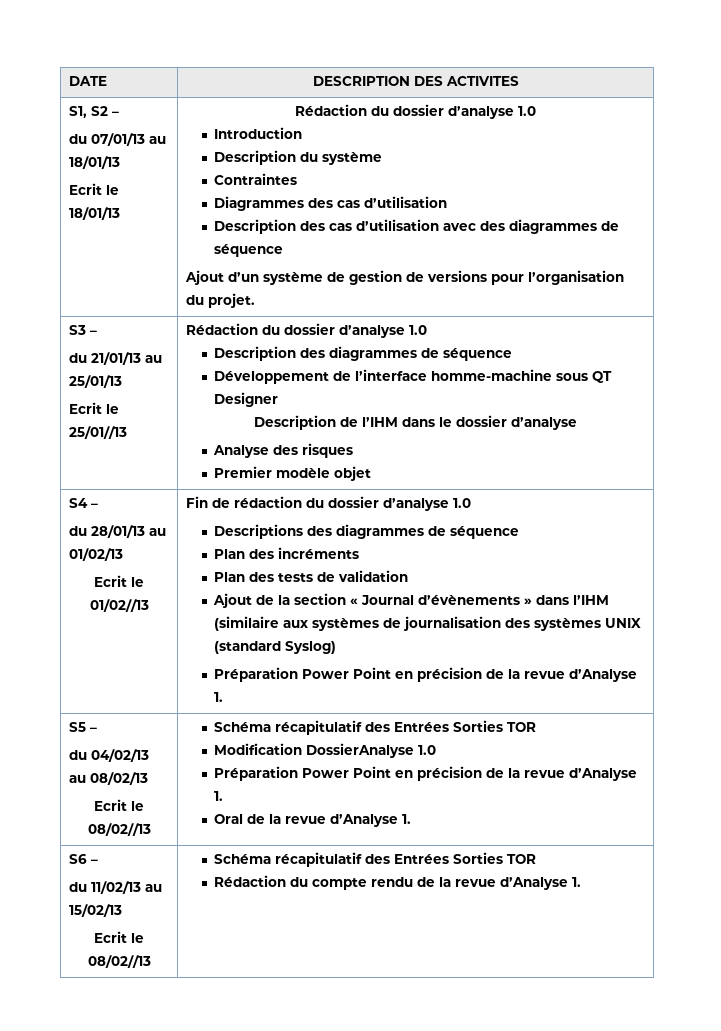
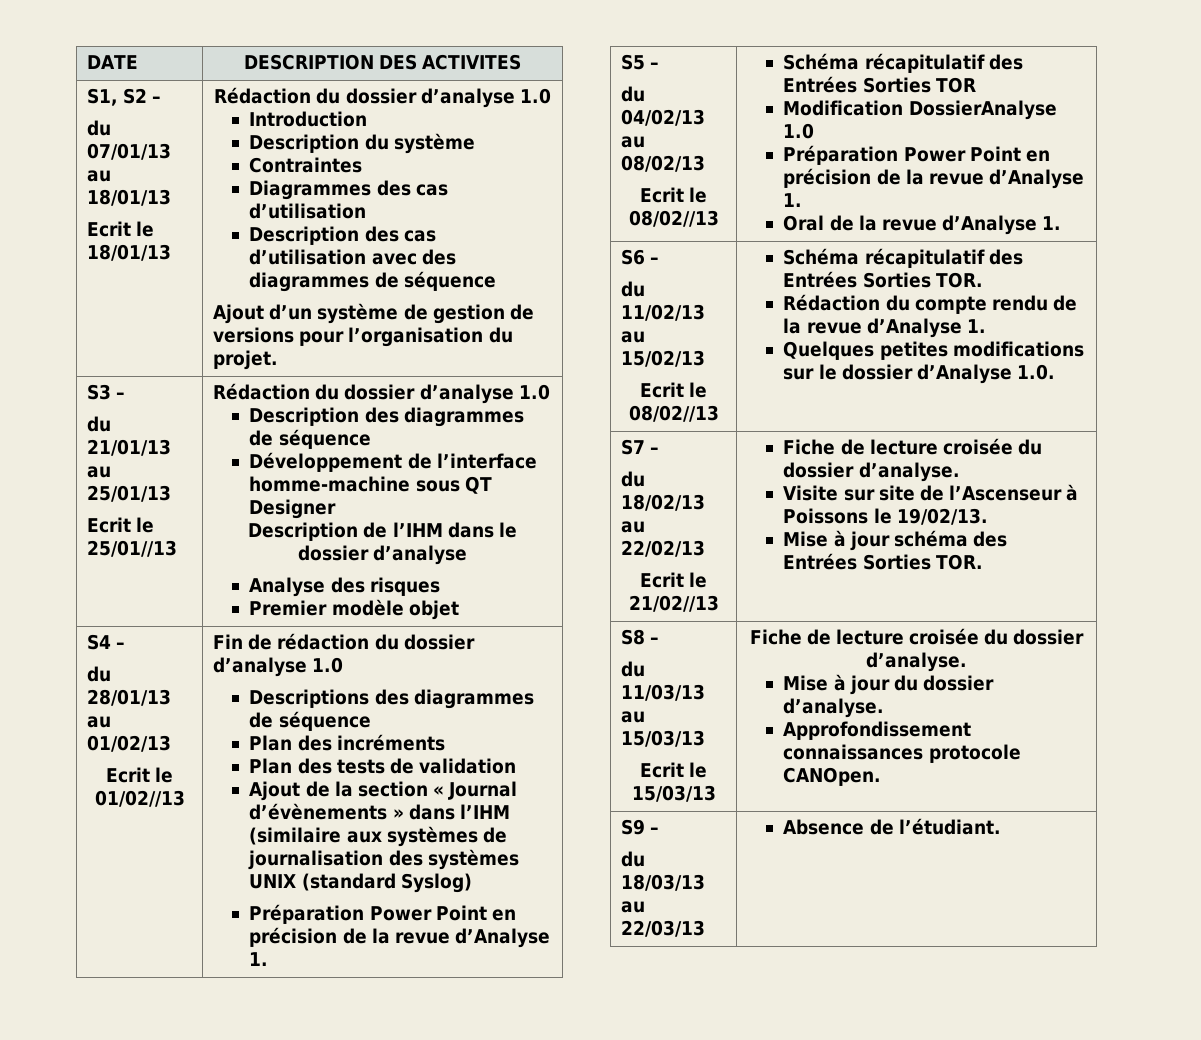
[507,854,537,864] TOR -> [935,272,983,288] TOR.
(582, 882) none -> [783,341,1084,360] [783,364,1056,384] [621,439,660,455] [621,471,646,487] [621,494,706,511] [621,521,646,533] [621,540,706,557] [639,572,708,588] [628,595,719,612] [783,438,1043,455] [783,462,960,482] [783,484,1079,501] [783,508,988,525] [783,530,1008,551] [783,553,983,570] [621,629,660,645] [621,661,646,677] [621,684,706,701] [621,711,646,723] [621,730,706,747] [639,762,708,778] [631,785,716,802] [749,628,1085,645] [866,652,967,672] [783,674,995,695] [783,698,885,718] [783,721,972,740] [783,744,1021,763] [783,767,882,786] [621,819,660,835] [621,851,646,867] [621,874,706,891] [621,901,646,913] [621,920,706,937] [783,818,1001,835] // Quelques petites modifications sur le dossier d’Analyse 1.0. // S7 – // du 18/02/13 au 22/02/13 // Ecrit le 21/02//13 | Fiche de lecture croisée du dossier d’analyse. // Visite sur site de l’Ascenseur à Poissons le 19/02/13. // Mise à jour schéma des Entrées Sorties TOR. // S8 – // du 11/03/13 au 15/03/13 // Ecrit le 15/03/13 | Fiche de lecture croisée du dossier d’analyse. // Mise à jour du dossier d’analyse. // Approfondissement connaissances protocole CANOpen. // S9 – // du 18/03/13 au 22/03/13 | Absence de l’étudiant.

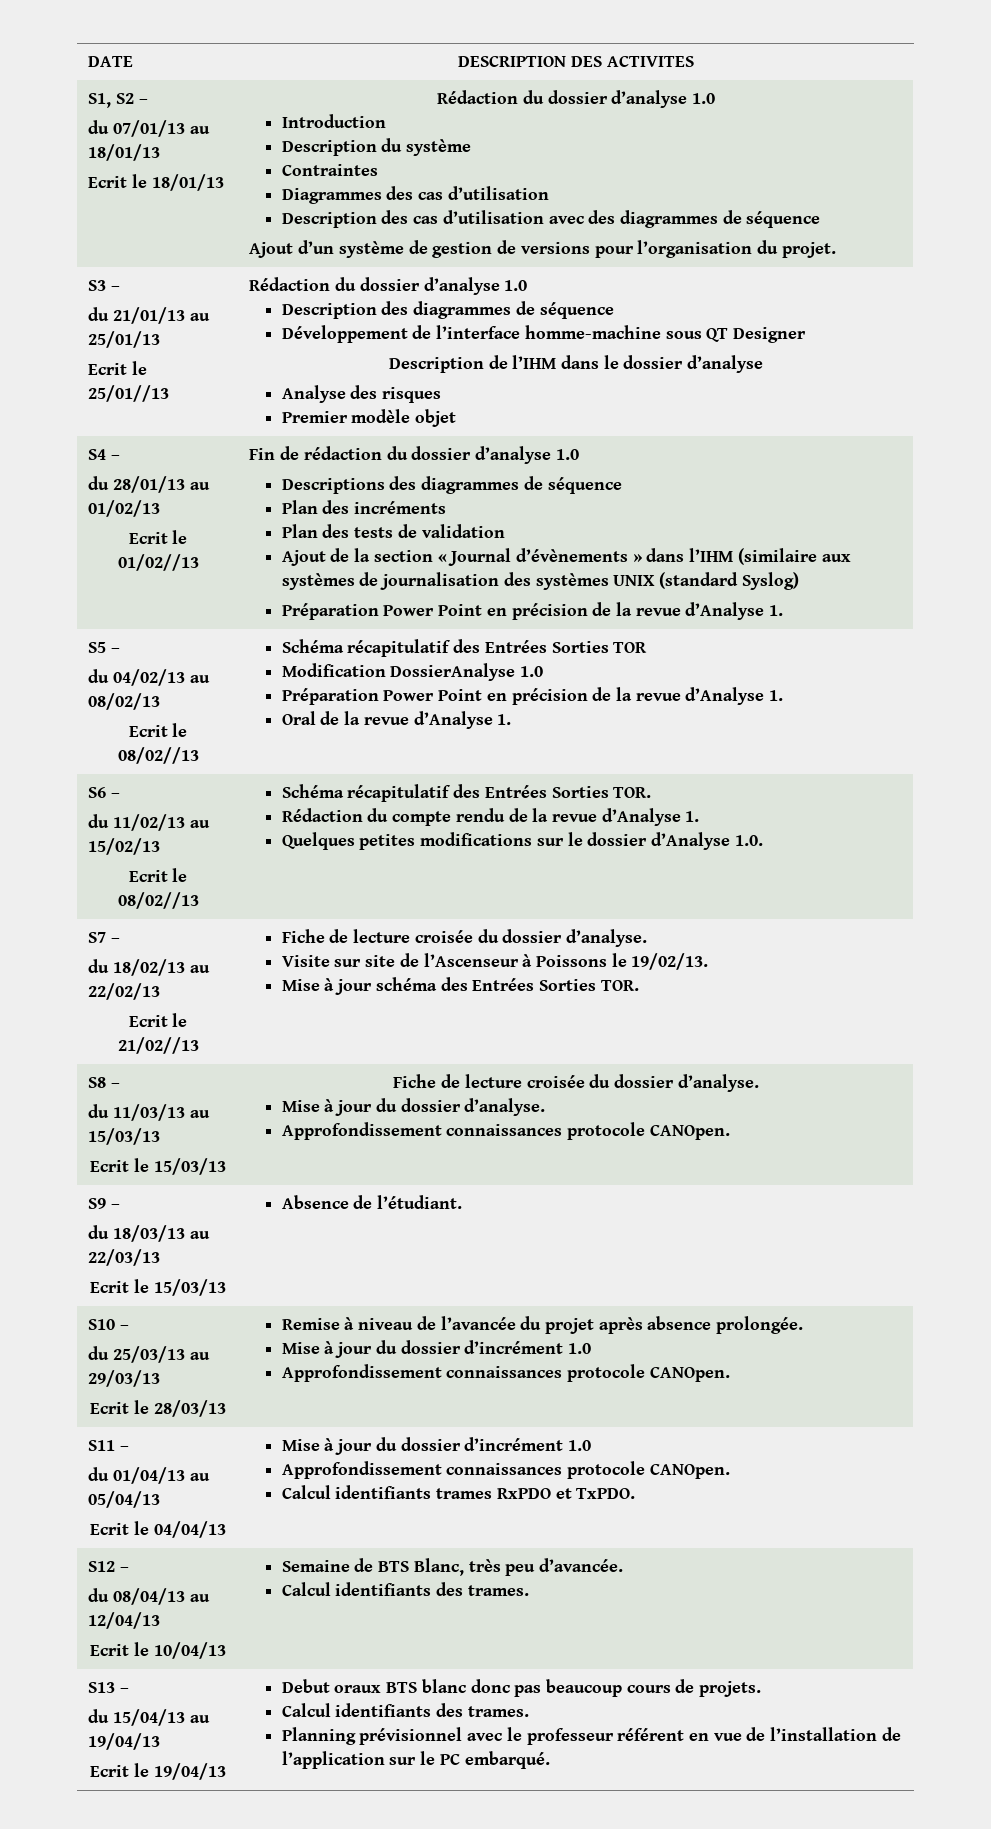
(706, 928) none -> [90,1279,226,1296] // Ecrit le 15/03/13
(1001, 826) none -> [88,1319,130,1330] [88,1346,210,1363] [88,1370,161,1387] [90,1400,226,1417] [281,1316,804,1334] [281,1340,591,1358] [281,1364,730,1382] [88,1440,130,1451] [88,1467,210,1484] [88,1491,161,1508] [90,1521,226,1538] [281,1437,591,1455] [281,1461,730,1479] [281,1485,636,1499] [88,1561,130,1572] [88,1588,210,1605] [88,1612,161,1629] [90,1642,226,1659] [281,1558,623,1576] [281,1582,529,1596] [88,1682,130,1693] [88,1709,210,1726] [88,1733,161,1750] [90,1763,226,1780] [281,1679,762,1697] [281,1703,529,1717] [281,1727,901,1745] [281,1751,550,1769] // S10 – // du 25/03/13 au 29/03/13 // Ecrit le 28/03/13 | Remise à niveau de l’avancée du projet après absence prolongée. // Mise à jour du dossier d’incrément 1.0 // Approfondissement connaissances protocole CANOpen. // S11 – // du 01/04/13 au 05/04/13 // Ecrit le 04/04/13 | Mise à jour du dossier d’incrément 1.0 // Approfondissement connaissances protocole CANOpen. // Calcul identifiants trames RxPDO et TxPDO. // S12 – // du 08/04/13 au 12/04/13 // Ecrit le 10/04/13 | Semaine de BTS Blanc, très peu d’avancée. // Calcul identifiants des trames. // S13 – // du 15/04/13 au 19/04/13 // Ecrit le 19/04/13 | Debut oraux BTS blanc donc pas beaucoup cours de projets. // Calcul identifiants des trames. // Planning prévisionnel avec le professeur référent en vue de l’installation de l’application sur le PC embarqué.

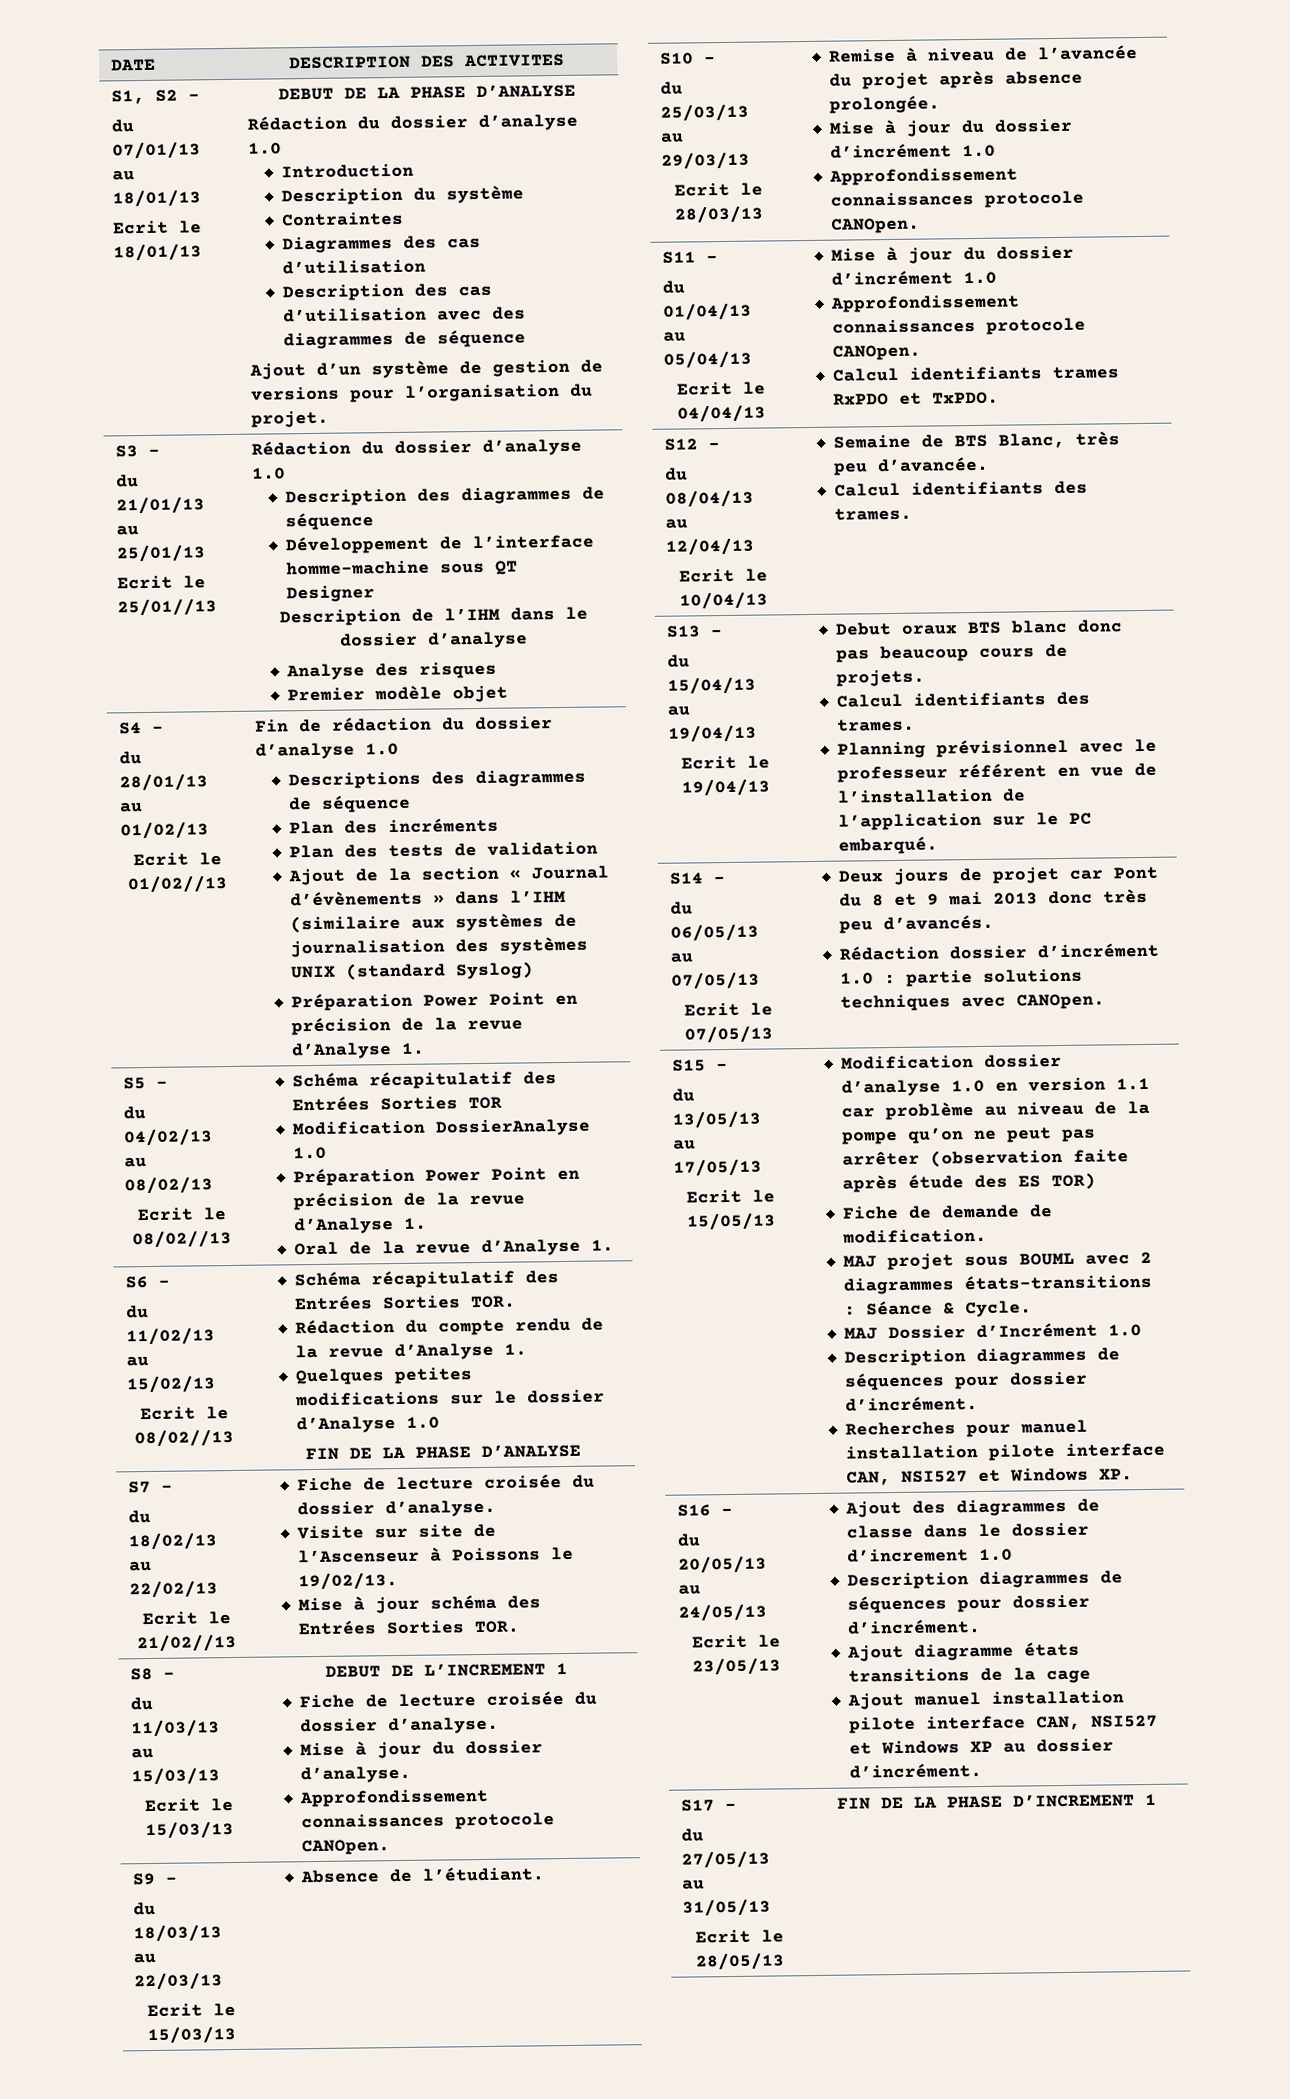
(224, 182) none -> [278,83,576,101] DEBUT DE LA PHASE D’ANALYSE //
[734,835,763,846] 1.0. -> [406,1416,441,1429] [305,1443,581,1461] 1.0 // FIN DE LA PHASE D’ANALYSE
(226, 1166) none -> [324,1662,568,1678] DEBUT DE L’INCREMENT 1 //
(550, 1760) none -> [669,872,727,885] [670,901,694,915] [670,923,760,942] [670,952,694,963] [671,971,761,990] [683,1002,773,1017] [683,1025,773,1044] [838,866,1159,885] [839,888,1149,907] [839,914,995,934] [839,942,1160,961] [840,968,1084,987] [840,993,1106,1012] [672,1059,729,1072] [672,1088,696,1102] [672,1110,762,1129] [673,1139,697,1150] [673,1158,763,1177] [685,1189,775,1204] [685,1212,776,1231] [841,1053,1063,1070] [841,1077,1151,1097] [841,1100,1151,1121] [842,1127,1097,1145] [842,1148,1130,1168] [842,1172,1097,1193] [842,1204,1054,1220] [842,1228,988,1244] [843,1251,1153,1271] [843,1273,1153,1295] [844,1300,1033,1318] [844,1322,1143,1340] [844,1347,1121,1367] [844,1371,1089,1391] [845,1396,979,1412] [845,1419,1089,1438] [845,1442,1166,1461] [846,1467,1134,1486] [677,1504,734,1517] [677,1533,701,1547] [678,1555,768,1574] [678,1584,702,1595] [678,1603,768,1622] [691,1634,781,1649] [691,1657,781,1676] [845,1498,1101,1518] [846,1522,1090,1539] [847,1548,1014,1563] [847,1570,1124,1590] [847,1594,1091,1614] [847,1618,982,1635] [847,1641,1081,1662] [848,1667,1092,1684] [847,1690,1125,1710] [849,1714,1159,1734] [849,1738,1115,1755] [849,1762,983,1779] [681,1799,738,1812] [681,1828,705,1842] [681,1850,771,1869] [681,1879,706,1890] [682,1898,772,1917] [694,1929,784,1944] [694,1952,785,1971] [837,1793,1157,1810] // S14 – // du 06/05/13 au 07/05/13 // Ecrit le 07/05/13 | Deux jours de projet car Pont du 8 et 9 mai 2013 donc très peu d’avancés. // Rédaction dossier d’incrément 1.0 : partie solutions techniques avec CANOpen. // S15 – // du 13/05/13 au 17/05/13 // Ecrit le 15/05/13 | Modification dossier d’analyse 1.0 en version 1.1 car problème au niveau de la pompe qu’on ne peut pas arrêter (observation faite après étude des ES TOR) // Fiche de demande de modification. // MAJ projet sous BOUML avec 2 diagrammes états-transitions : Séance & Cycle. // MAJ Dossier d’Incrément 1.0 // Description diagrammes de séquences pour dossier d’incrément. // Recherches pour manuel installation pilote interface CAN, NSI527 et Windows XP. // S16 – // du 20/05/13 au 24/05/13 // Ecrit le 23/05/13 | Ajout des diagrammes de classe dans le dossier d’increment 1.0 // Description diagrammes de séquences pour dossier d’incrément. // Ajout diagramme états transitions de la cage // Ajout manuel installation pilote interface CAN, NSI527 et Windows XP au dossier d’incrément. // S17 – // du 27/05/13 au 31/05/13 // Ecrit le 28/05/13 | FIN DE LA PHASE D’INCREMENT 1

